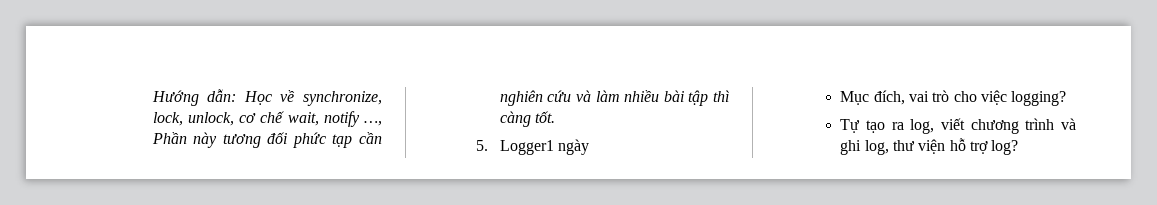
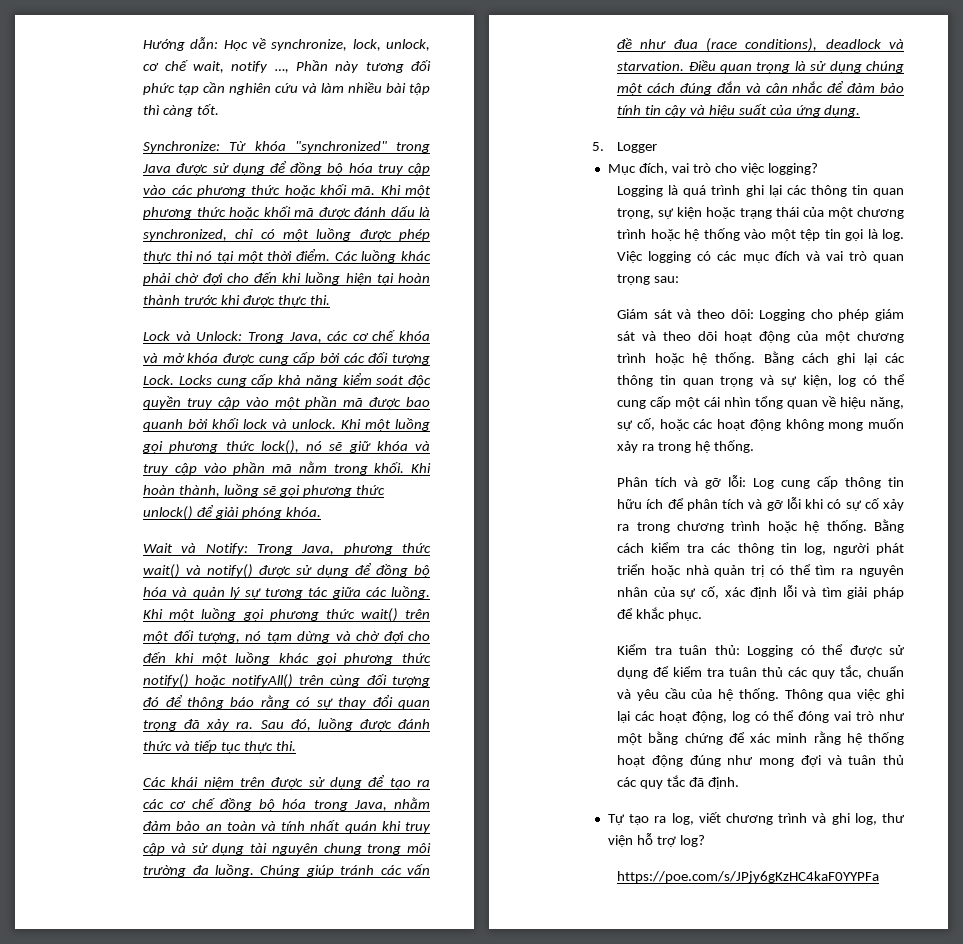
(556, 117) none -> [143,141,430,153] [142,161,430,175] [143,184,431,197] [143,206,430,219] [143,228,430,241] [143,249,431,263] [143,272,430,285] [143,295,330,307] [143,330,430,343] [143,352,430,365] [143,373,431,387] [143,396,430,409] [143,418,430,431] [142,440,430,454] [143,461,431,475] [143,484,385,497] [143,505,321,520] [143,543,431,555] [143,563,430,578] [143,586,430,599] [143,608,431,622] [143,630,430,643] [143,652,431,665] [143,674,430,688] [143,695,430,709] [143,718,430,731] [143,740,296,753] [143,775,430,789] [143,797,430,811] [143,820,431,833] [143,843,431,855] [143,864,431,877] [617,38,904,52] [617,60,905,73] [617,81,904,95] [617,104,861,117] // Synchronize: Từ khóa "synchronized" trong Java được sử dụng để đồng bộ hóa truy cập vào các phương thức hoặc khối mã. Khi một phương thức hoặc khối mã được đánh dấu là synchronized, chỉ có một luồng được phép thực thi nó tại một thời điểm. Các luồng khác phải chờ đợi cho đến khi luồng hiện tại hoàn thành trước khi được thực thi. // Lock và Unlock: Trong Java, các cơ chế khóa và mở khóa được cung cấp bởi các đối tượng Lock. Locks cung cấp khả năng kiểm soát độc quyền truy cập vào một phần mã được bao quanh bởi khối lock và unlock. Khi một luồng gọi phương thức lock(), nó sẽ giữ khóa và truy cập vào phần mã nằm trong khối. Khi hoàn thành, luồng sẽ gọi phương thức unlock() để giải phóng khóa. // Wait và Notify: Trong Java, phương thức wait() và notify() được sử dụng để đồng bộ hóa và quản lý sự tương tác giữa các luồng. Khi một luồng gọi phương thức wait() trên một đối tượng, nó tạm dừng và chờ đợi cho đến khi một luồng khác gọi phương thức notify() hoặc notifyAll() trên cùng đối tượng đó để thông báo rằng có sự thay đổi quan trọng đã xảy ra. Sau đó, luồng được đánh thức và tiếp tục thực thi. // Các khái niệm trên được sử dụng để tạo ra các cơ chế đồng bộ hóa trong Java, nhằm đảm bảo an toàn và tính nhất quán khi truy cập và sử dụng tài nguyên chung trong môi trường đa luồng. Chúng giúp tránh các vấn đề như đua (race conditions), deadlock và starvation. Điều quan trọng là sử dụng chúng một cách đúng đắn và cân nhắc để đảm bảo tính tin cậy và hiệu suất của ứng dụng.
[499,139,590,155] Logger1 ngày -> [617,142,658,153] Logger
(1067, 98) none -> [617,185,904,197] [617,207,904,219] [617,228,904,241] [617,251,904,263] [617,274,680,285] [617,309,904,321] [617,331,904,343] [617,351,905,365] [617,374,905,387] [617,396,904,409] [617,418,904,431] [617,440,754,453] [617,475,904,489] [617,497,904,511] [617,519,904,533] [617,542,904,555] [617,564,904,577] [617,585,904,599] [617,607,702,621] [617,644,905,657] [617,665,904,679] [617,688,904,701] [617,710,905,723] [617,731,904,745] [617,755,904,767] [617,775,739,789] // Logging là quá trình ghi lại các thông tin quan trọng, sự kiện hoặc trạng thái của một chương trình hoặc hệ thống vào một tệp tin gọi là log. Việc logging có các mục đích và vai trò quan trọng sau: // Giám sát và theo dõi: Logging cho phép giám sát và theo dõi hoạt động của một chương trình hoặc hệ thống. Bằng cách ghi lại các thông tin quan trọng và sự kiện, log có thể cung cấp một cái nhìn tổng quan về hiệu năng, sự cố, hoặc các hoạt động không mong muốn xảy ra trong hệ thống. // Phân tích và gỡ lỗi: Log cung cấp thông tin hữu ích để phân tích và gỡ lỗi khi có sự cố xảy ra trong chương trình hoặc hệ thống. Bằng cách kiểm tra các thông tin log, người phát triển hoặc nhà quản trị có thể tìm ra nguyên nhân của sự cố, xác định lỗi và tìm giải pháp để khắc phục. // Kiểm tra tuân thủ: Logging có thể được sử dụng để kiểm tra tuân thủ các quy tắc, chuẩn và yêu cầu của hệ thống. Thông qua việc ghi lại các hoạt động, log có thể đóng vai trò như một bằng chứng để xác minh rằng hệ thống hoạt động đúng như mong đợi và tuân thủ các quy tắc đã định.
(1019, 147) none -> [617,871,880,883] // https://poe.com/s/JPjy6gKzHC4kaF0YYPFa

